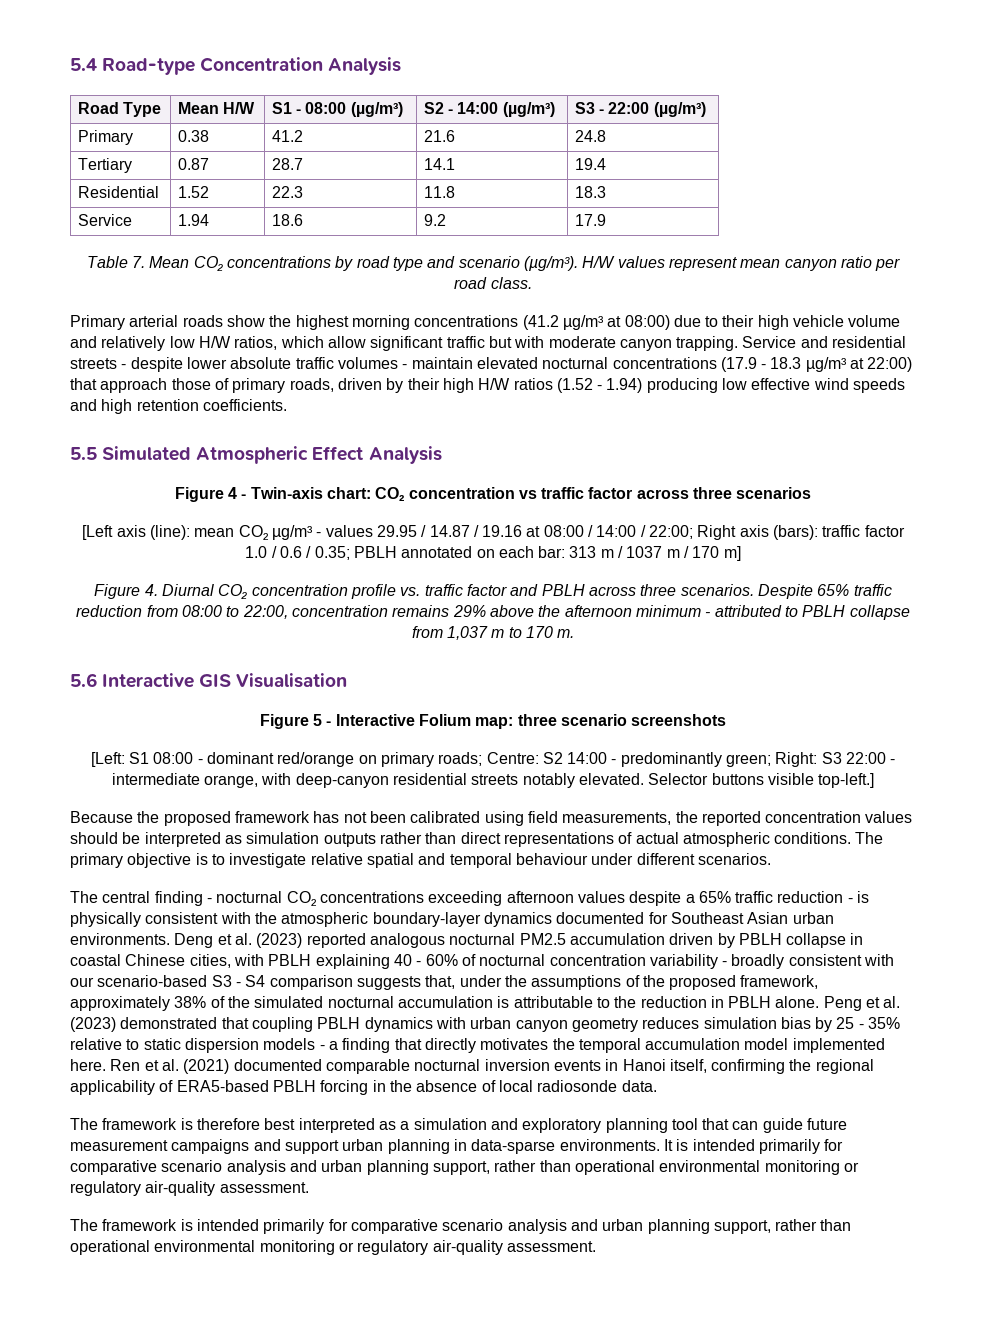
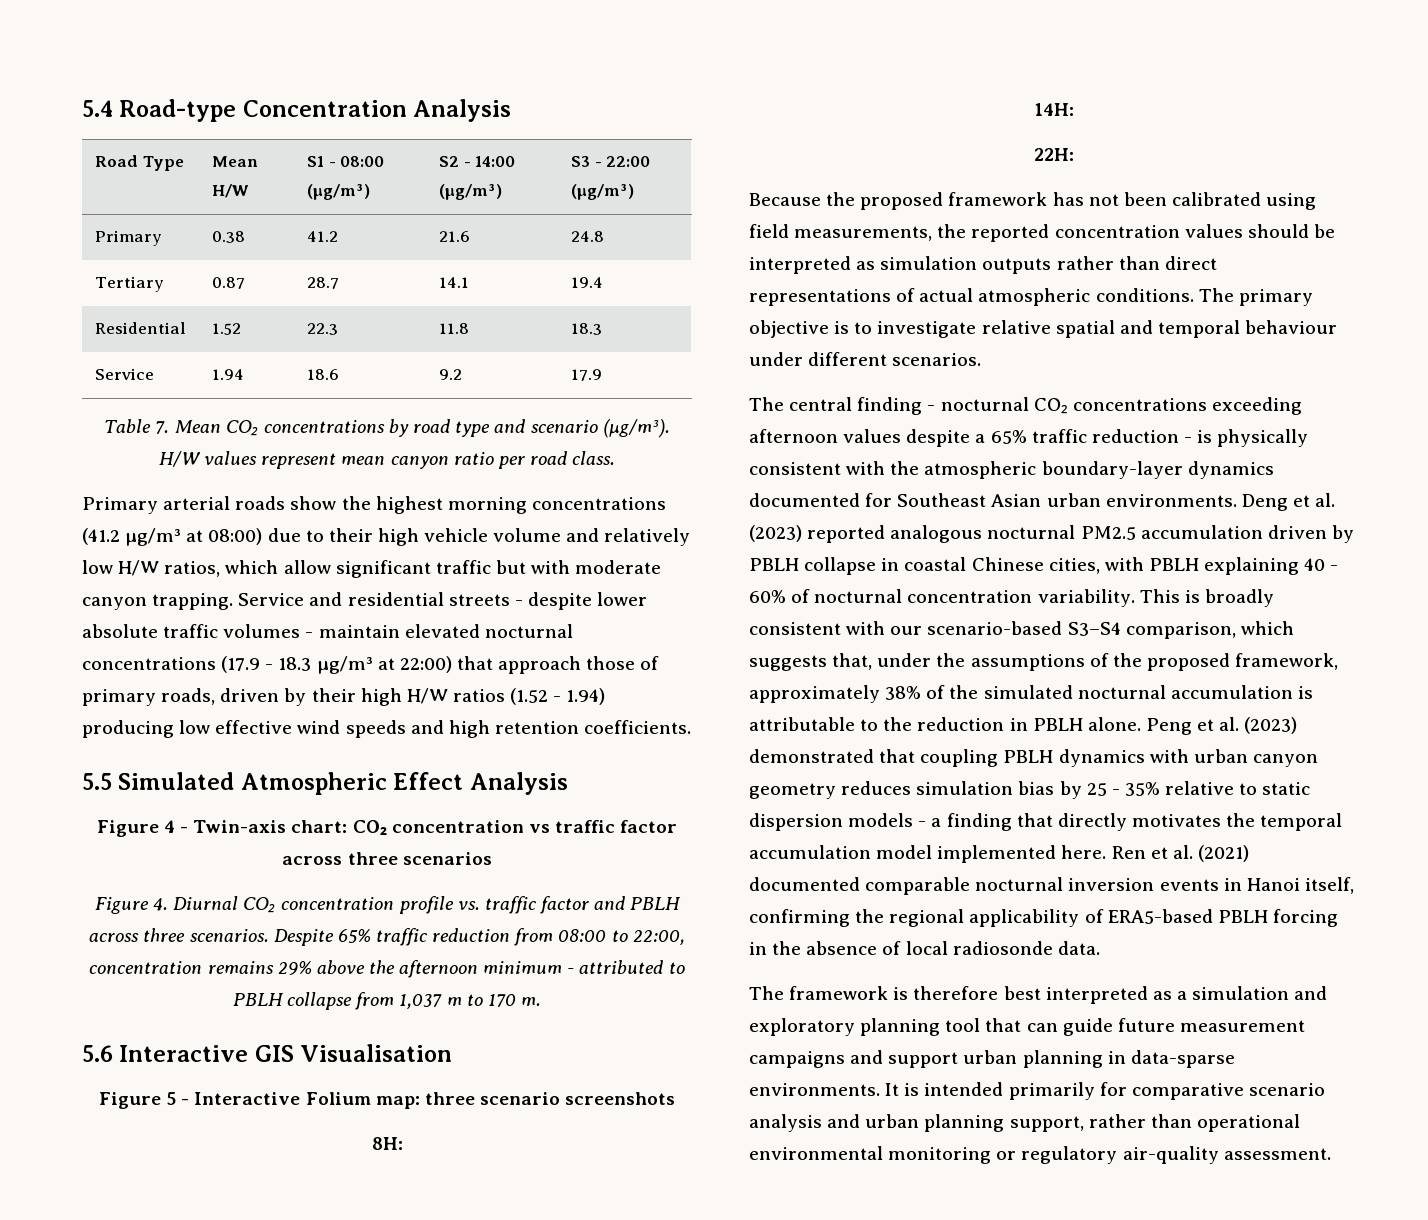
[82,525,905,540] [245,546,741,561] // [Left axis (line): mean CO₂ µg/m³ - values 29.95 / 14.87 / 19.16 at 08:00 / 14:00 / 22:00; Right axis (bars): traffic factor 1.0 / 0.6 / 0.35; PBLH annotated on each bar: 313 m / 1037 m / 170 m] -> (492, 858) none
[90,752,896,767] [111,773,875,788] [Left: S1 08:00 - dominant red/orange on primary roads; Centre: S2 14:00 - predominantly green; Right: S3 22:00 - intermediate orange, with deep-canyon residential streets notably elevated. Selector buttons visible top-left.] -> [371,1137,403,1150] [1034,103,1074,116] [1034,148,1074,161] 8H: // 14H: // 22H:
[649,954,728,969] variability - -> [1037,589,1200,607] variability. This is
[211,975,353,990] S3 - S4 comparison -> [1067,621,1294,639] S3–S4 comparison, which
[70,1219,852,1234] [70,1240,596,1255] // The framework is intended primarily for comparative scenario analysis and urban planning support, rather than operational environmental monitoring or regulatory air-quality assessment. -> (1331, 1154) none

